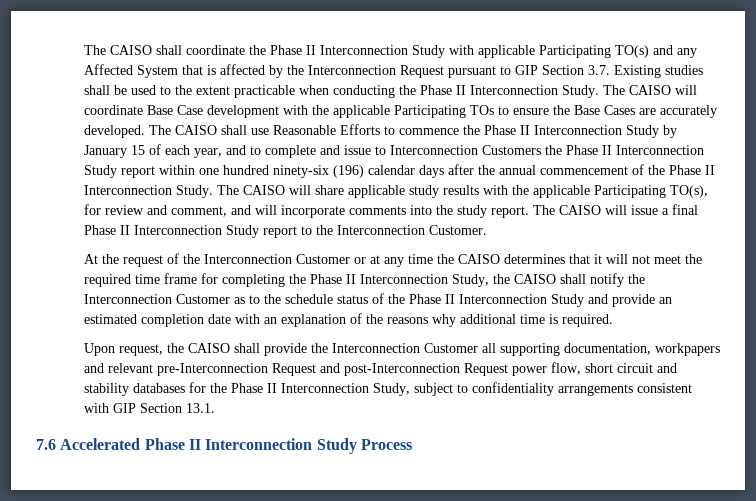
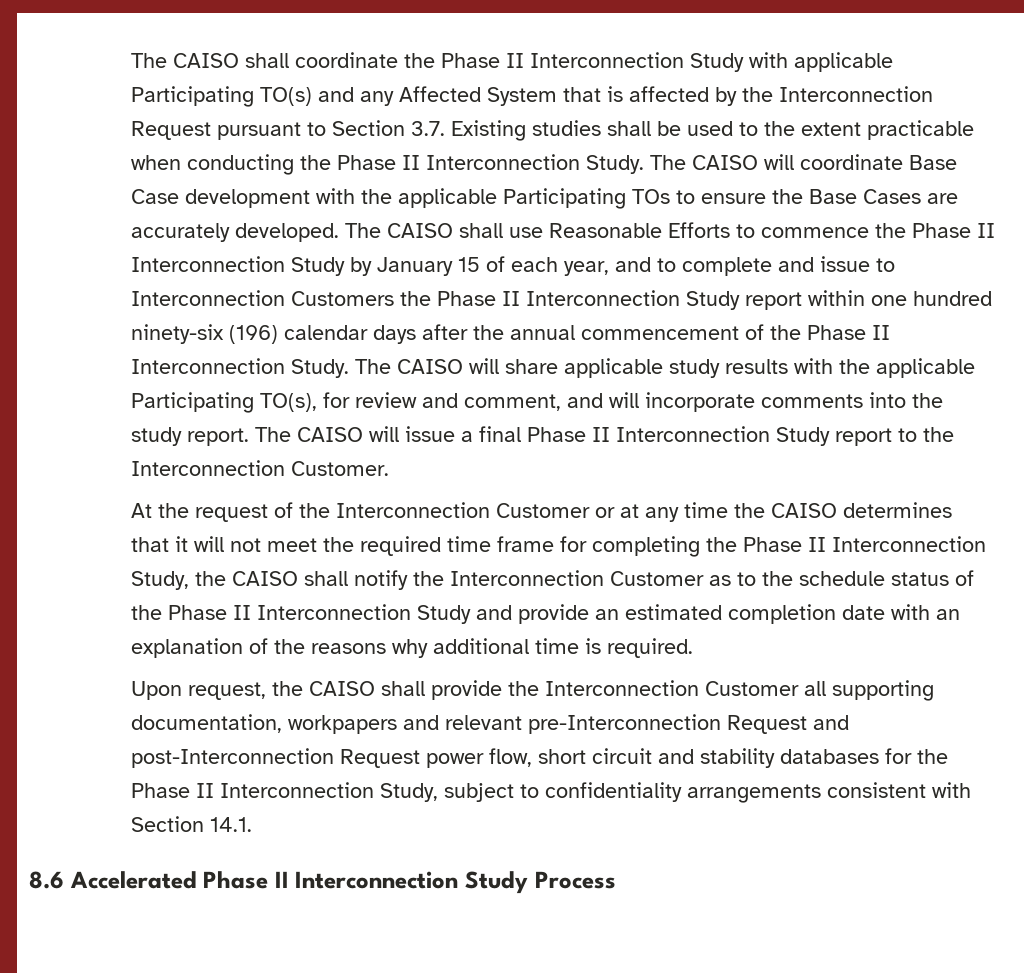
[514,65,538,75] GIP -> (326, 129) none
[112,403,215,413] [36,439,56,450] GIP Section 13.1. // 7.6 -> [130,816,252,832] [29,871,64,889] Section 14.1. // 8.6

